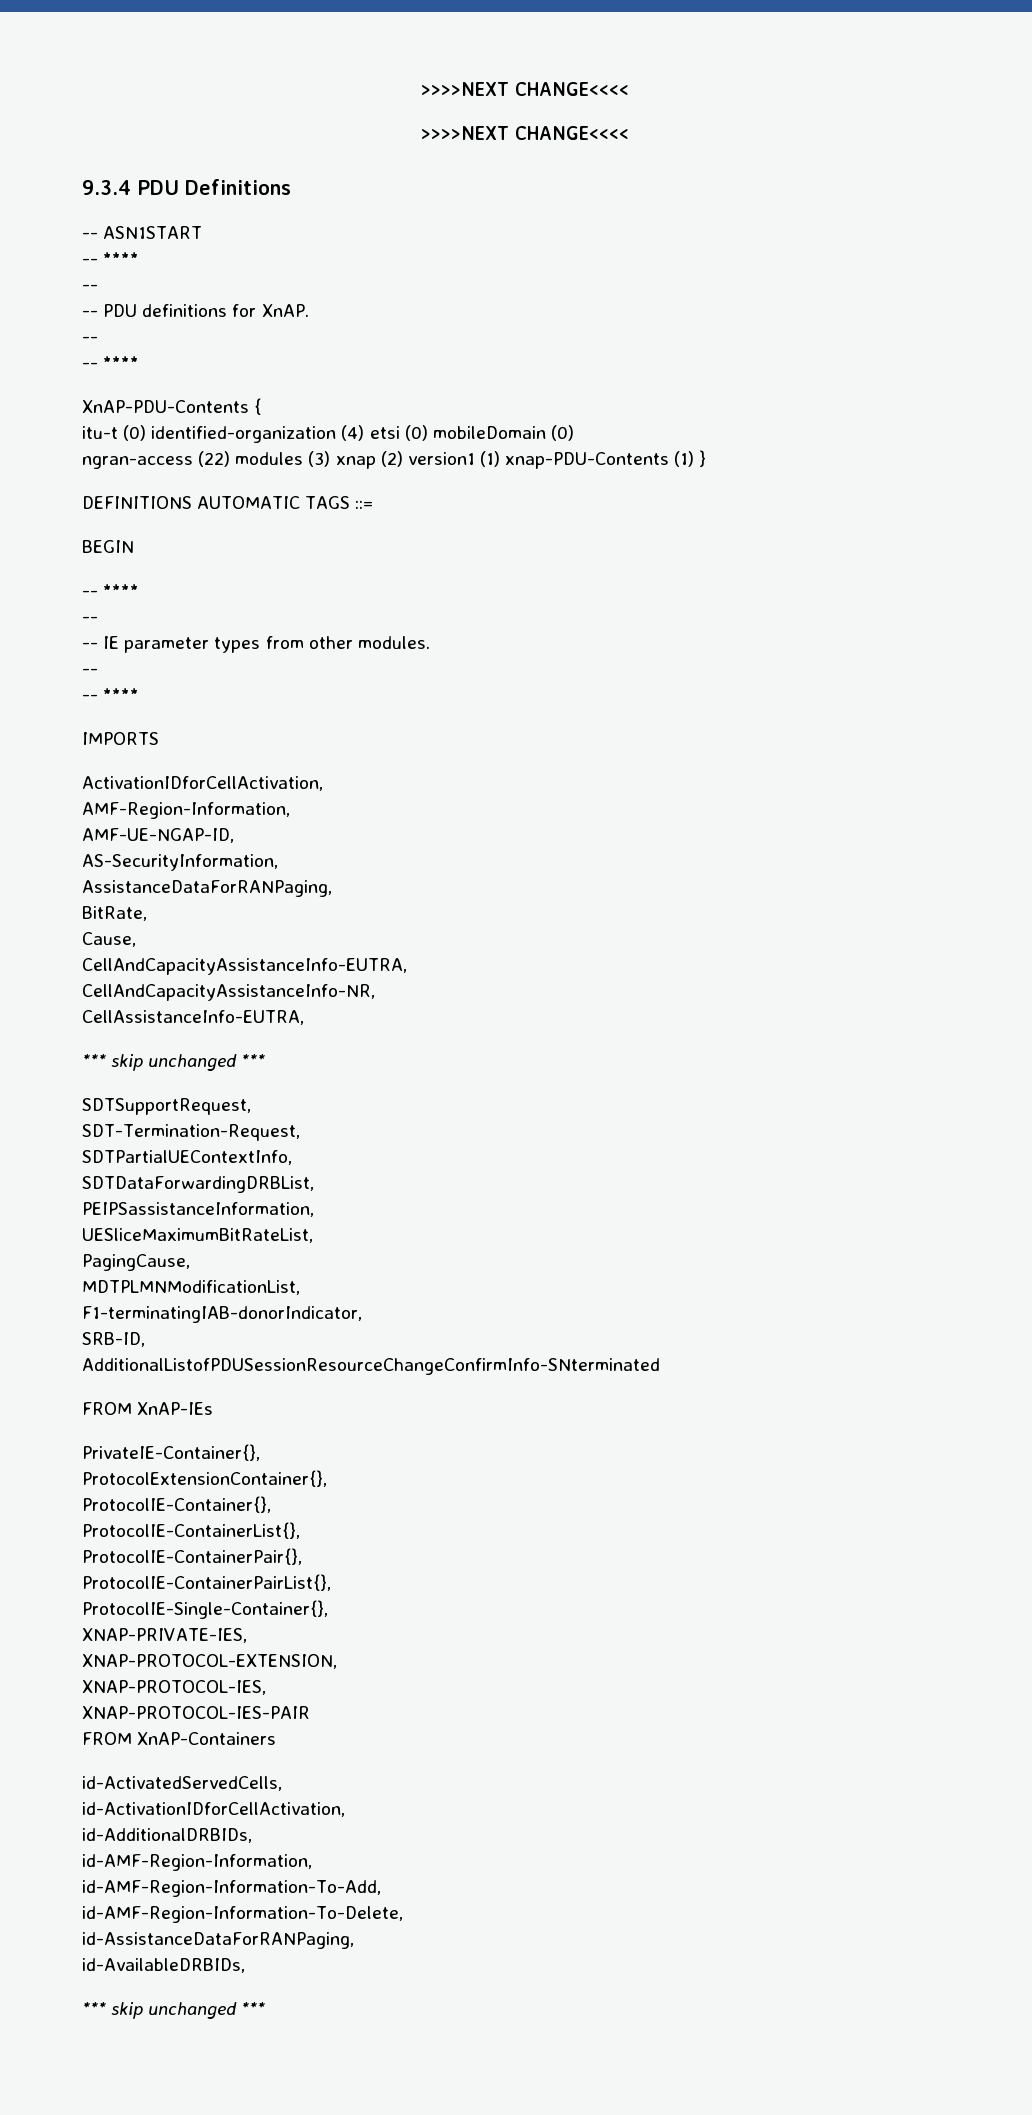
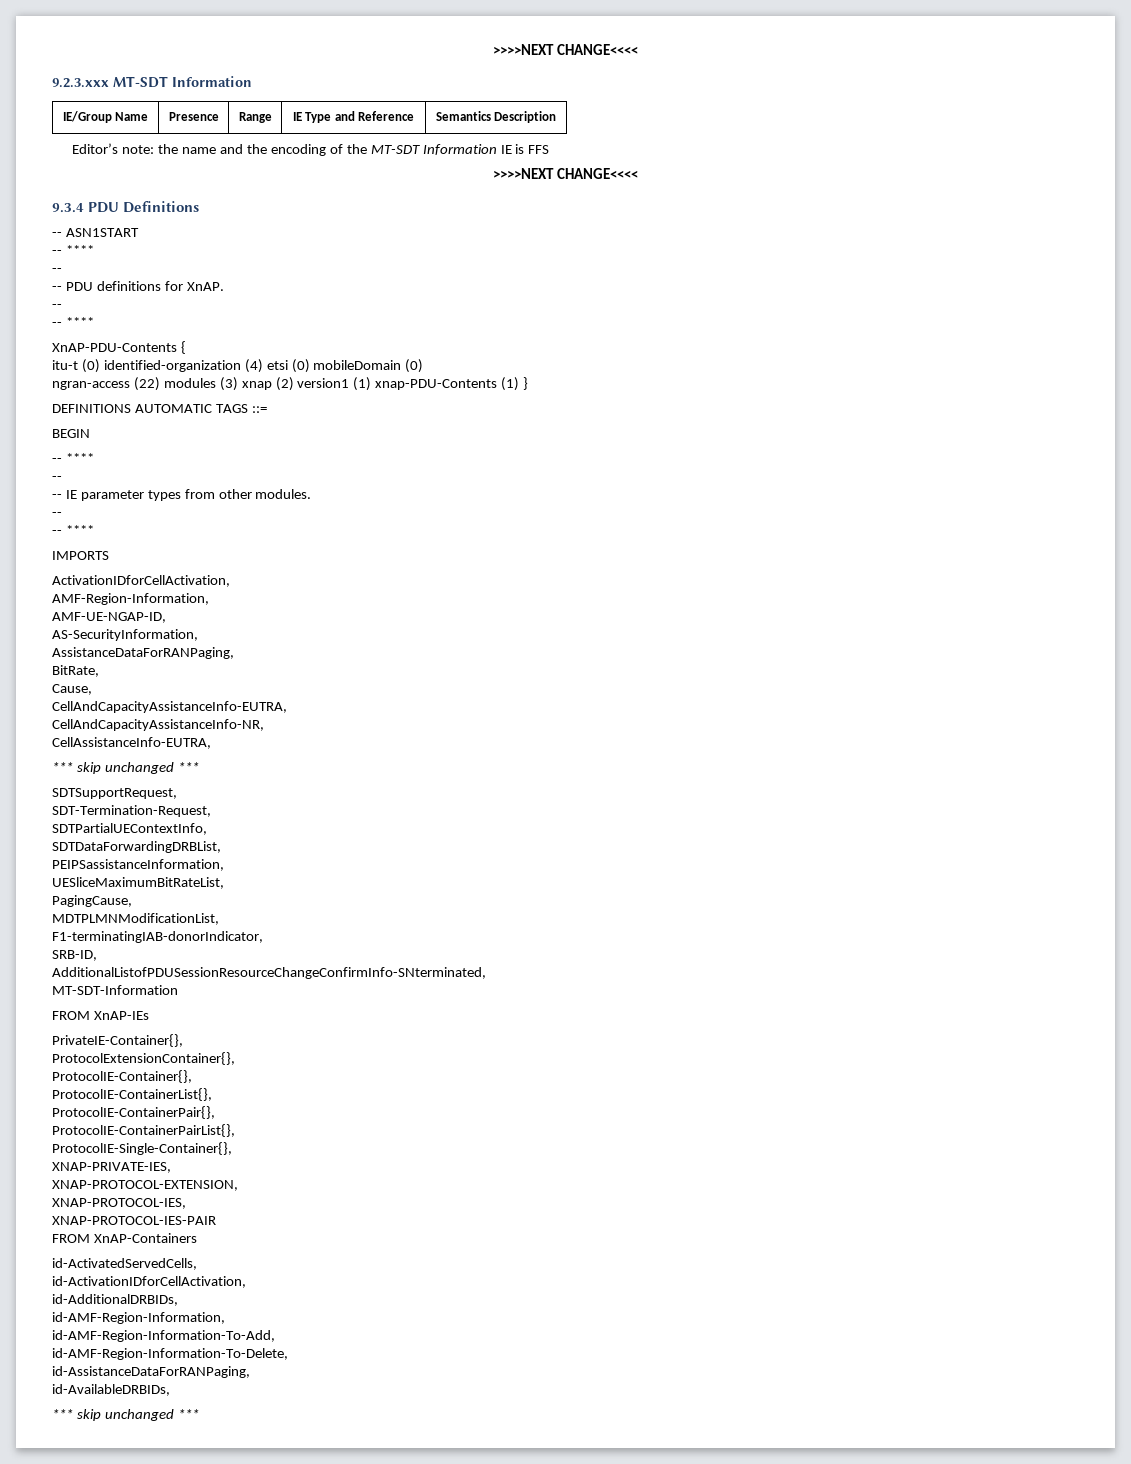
[421,82,629,96] >>>>NEXT CHANGE<<<< -> [493,44,638,55] [52,76,252,88] [62,111,149,123] [168,112,219,121] [238,112,272,123] [292,111,415,123] [435,111,557,123] [72,143,550,156] >>>>NEXT CHANGE<<<< // 9.2.3.xxx MT-SDT Information // IE/Group Name | Presence | Range | IE Type and Reference | Semantics Description // Editor’s note: the name and the encoding of the MT-SDT Information IE is FFS
[82,1358,660,1375] AdditionalListofPDUSessionResourceChangeConfirmInfo-SNterminated -> [52,967,486,979] [52,985,178,995] AdditionalListofPDUSessionResourceChangeConfirmInfo-SNterminated, // MT-SDT-Information

